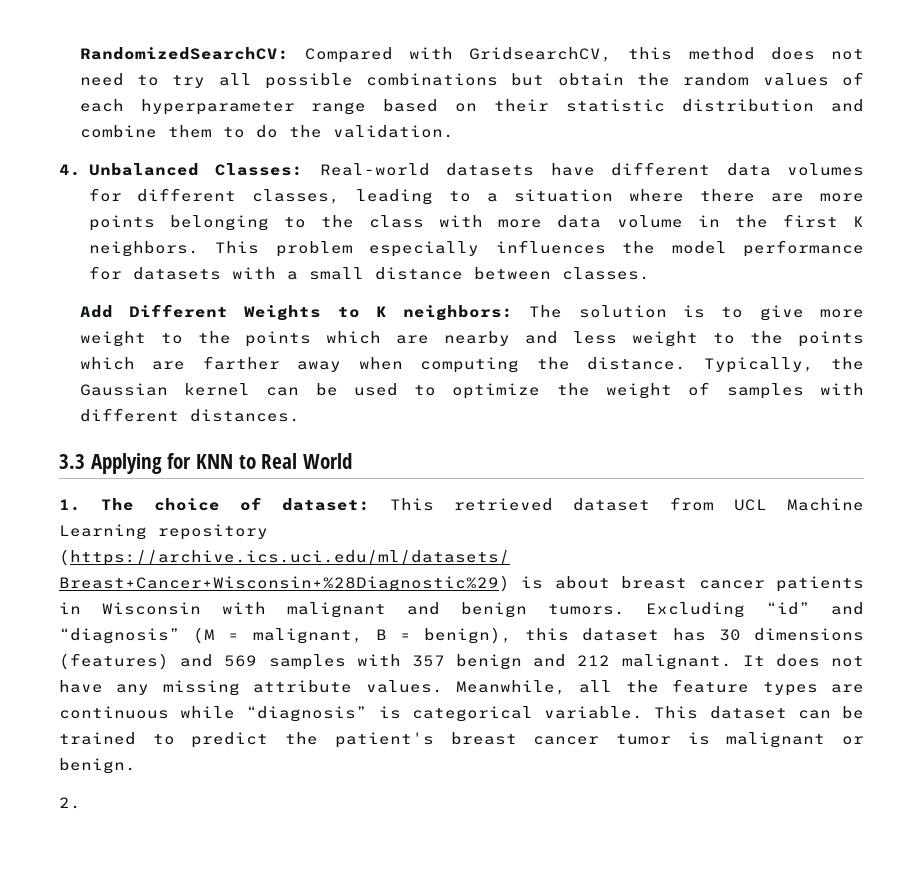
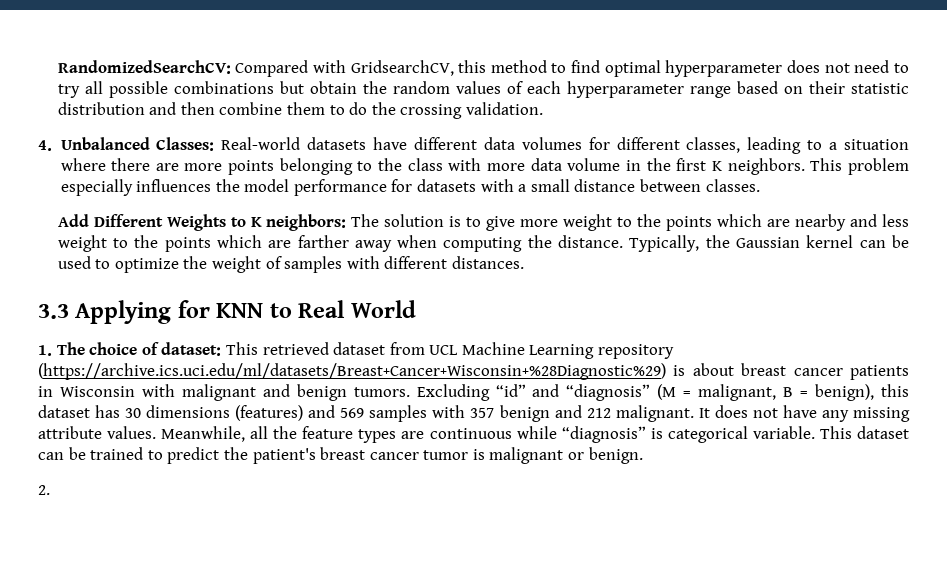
(755, 53) none -> [551,60,783,77] to find optimal hyperparameter
(864, 105) none -> [180,102,215,115] then
(322, 131) none -> [400,104,463,119] crossing

